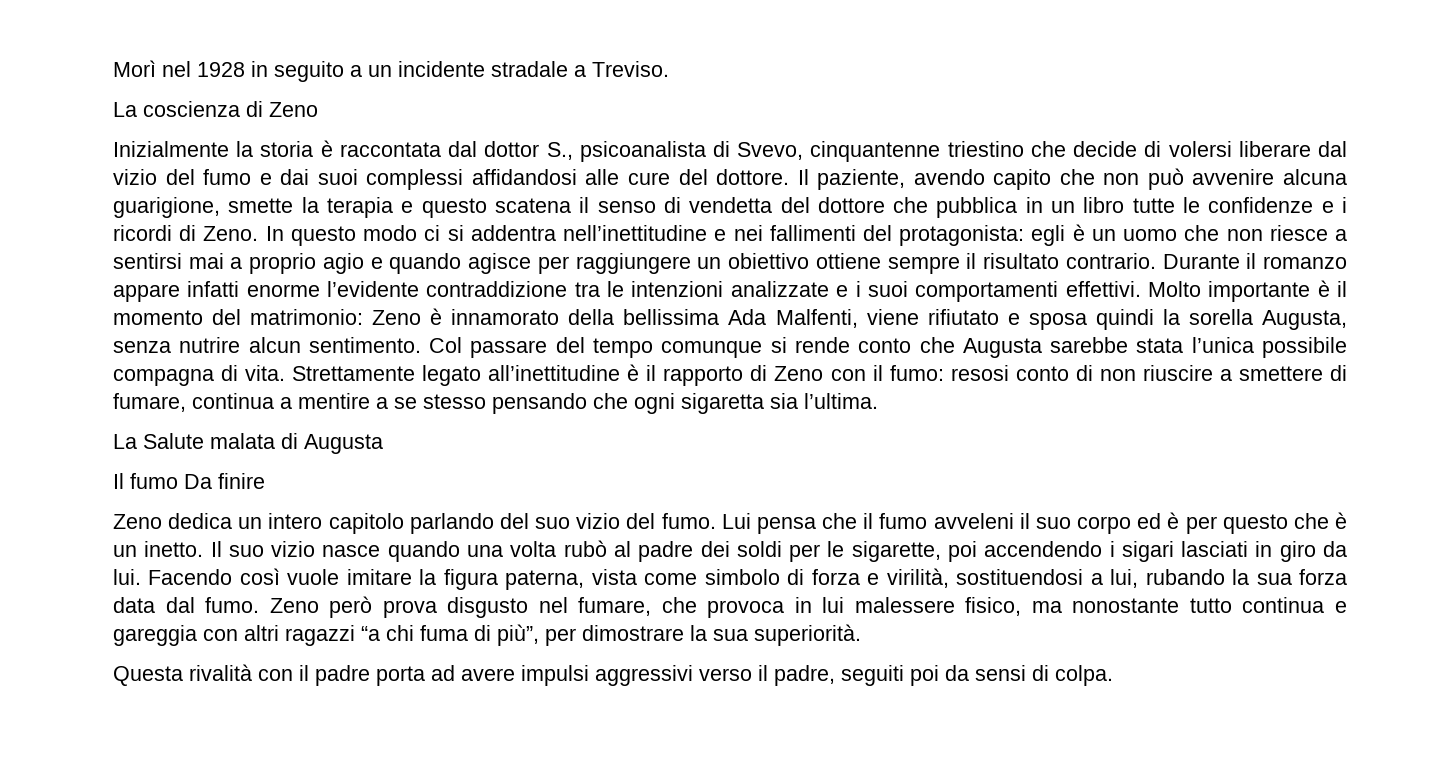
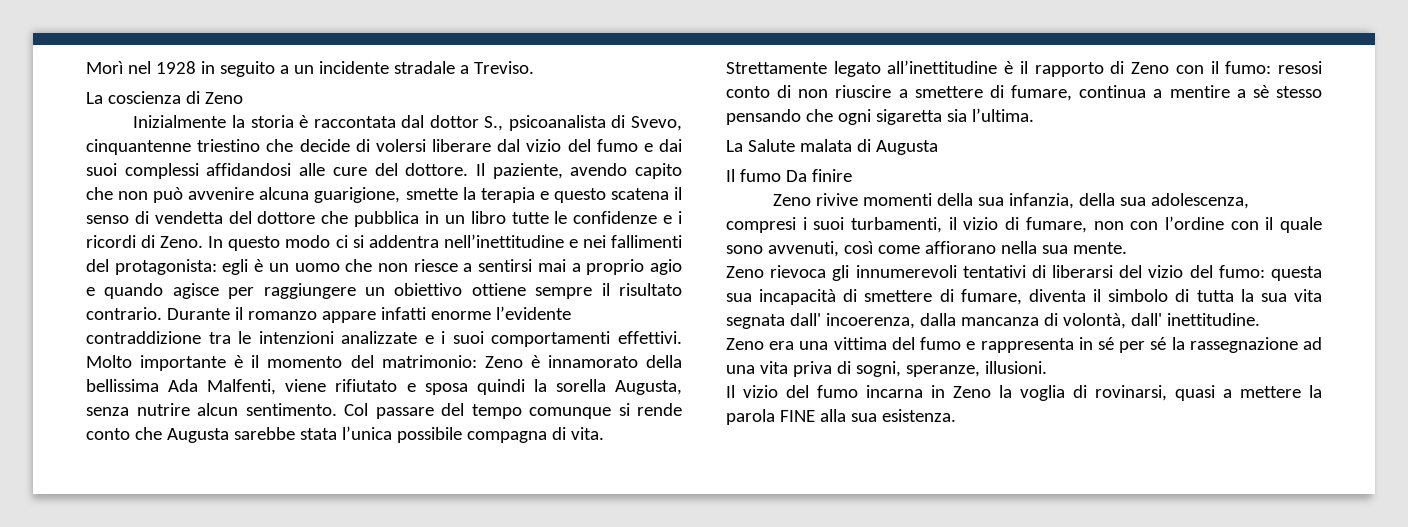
[394,397,417,409] se -> [1252,85,1269,98] sè
[168,512,1348,534] [113,540,1347,562] [113,568,1347,590] [113,596,1347,618] [113,624,861,646] [113,664,1113,686] dedica un intero capitolo parlando del suo vizio del fumo. Lui pensa che il fumo avveleni il suo corpo ed è per questo che è un inetto. Il suo vizio nasce quando una volta rubò al padre dei soldi per le sigarette, poi accendendo i sigari lasciati in giro da lui. Facendo così vuole imitare la figura paterna, vista come simbolo di forza e virilità, sostituendosi a lui, rubando la sua forza data dal fumo. Zeno però prova disgusto nel fumare, che provoca in lui malessere fisico, ma nonostante tutto continua e gareggia con altri ragazzi “a chi fuma di più”, per dimostrare la sua superiorità. // Questa rivalità con il padre porta ad avere impulsi aggressivi verso il padre, seguiti poi da sensi di colpa. -> [816,193,1250,209] [726,216,1322,233] [726,241,1127,257] [726,265,1322,281] [726,289,1322,305] [726,313,1260,329] [726,337,1322,353] [726,361,1047,377] [726,385,1322,401] [726,409,956,425] rivive momenti della sua infanzia, della sua adolescenza, compresi i suoi turbamenti, il vizio di fumare, non con l’ordine con il quale sono avvenuti, così come affiorano nella sua mente. // Zeno rievoca gli innumerevoli tentativi di liberarsi del vizio del fumo: questa sua incapacità di smettere di fumare, diventa il simbolo di tutta la sua vita segnata dall' incoerenza, dalla mancanza di volontà, dall' inettitudine. // Zeno era una vittima del fumo e rappresenta in sé per sé la rassegnazione ad una vita priva di sogni, speranze, illusioni. // Il vizio del fumo incarna in Zeno la voglia di rovinarsi, quasi a mettere la parola FINE alla sua esistenza.

